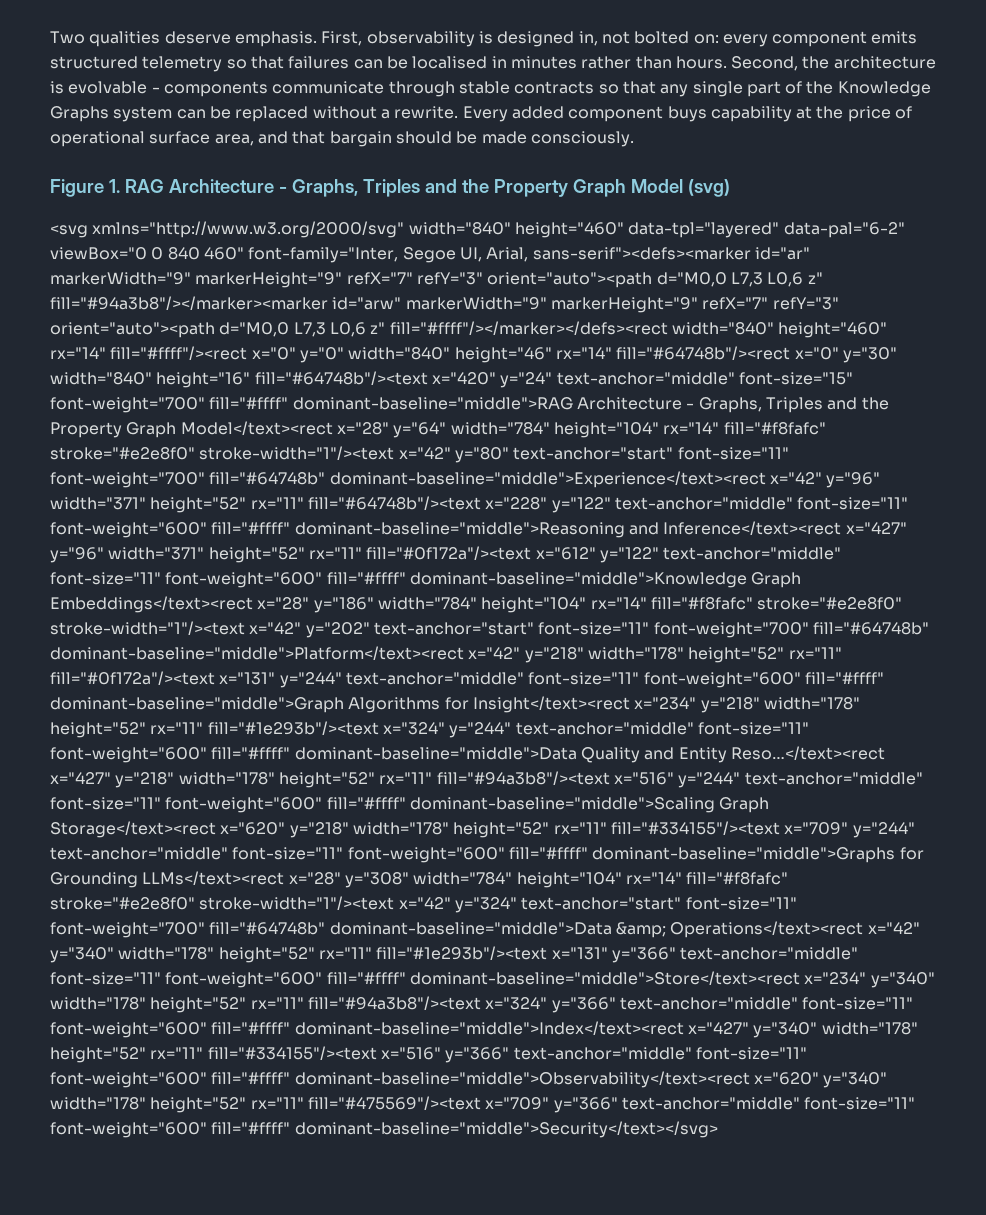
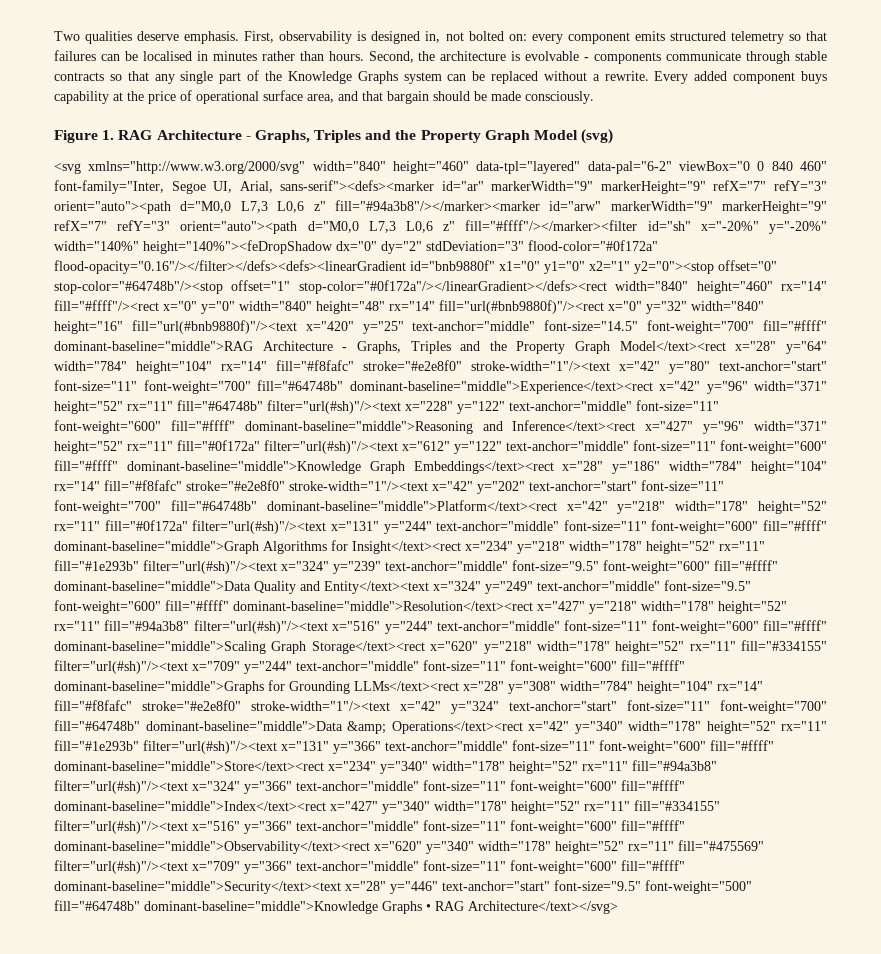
[389,321,668,335] fill="#ffff"/></marker></defs><rect -> [465,220,828,234] [54,240,658,254] [54,260,777,274] [54,280,607,294] fill="#ffff"/></marker><filter id="sh" x="-20%" y="-20%" width="140%" height="140%"><feDropShadow dx="0" dy="2" stdDeviation="3" flood-color="#0f172a" flood-opacity="0.16"/></filter></defs><defs><linearGradient id="bnb9880f" x1="0" y1="0" x2="1" y2="0"><stop offset="0" stop-color="#64748b"/><stop offset="1" stop-color="#0f172a"/></linearGradient></defs><rect
[454,346,897,363] [50,371,853,388] height="46" rx="14" fill="#64748b"/><rect x="0" y="30" width="840" height="16" fill="#64748b"/><text x="420" y="24" text-anchor="middle" font-size="15" -> [316,300,764,314] [54,320,639,334] height="48" rx="14" fill="url(#bnb9880f)"/><rect x="0" y="32" width="840" height="16" fill="url(#bnb9880f)"/><text x="420" y="25" text-anchor="middle" font-size="14.5"
[307,496,481,510] fill="#64748b"/><text -> [177,400,401,414] fill="#64748b" filter="url(#sh)"/><text
[366,546,532,560] fill="#0f172a"/><text -> [177,440,398,454] fill="#0f172a" filter="url(#sh)"/><text
[50,671,215,685] fill="#0f172a"/><text -> [104,520,327,534] fill="#0f172a" filter="url(#sh)"/><text
[207,721,809,738] fill="#1e293b"/><text x="324" y="244" text-anchor="middle" font-size="11" -> [54,560,599,574] fill="#1e293b" filter="url(#sh)"/><text x="324" y="239" text-anchor="middle" font-size="9.5"
[678,746,885,763] Entity Reso…</text><rect -> [324,580,751,594] [54,600,533,614] Entity</text><text x="324" y="249" text-anchor="middle" font-size="9.5" font-weight="600" fill="#ffff" dominant-baseline="middle">Resolution</text><rect
[436,771,610,785] fill="#94a3b8"/><text -> [104,620,328,634] fill="#94a3b8" filter="url(#sh)"/><text
[610,821,780,835] fill="#334155"/><text -> [741,640,827,651] [54,660,188,674] fill="#334155" filter="url(#sh)"/><text
[376,946,548,960] fill="#1e293b"/><text -> [54,740,277,754] fill="#1e293b" filter="url(#sh)"/><text
[307,996,481,1010] fill="#94a3b8"/><text -> [632,760,717,771] [54,780,188,794] fill="#94a3b8" filter="url(#sh)"/><text
[207,1046,377,1060] fill="#334155"/><text -> [634,800,720,811] [54,820,188,834] fill="#334155" filter="url(#sh)"/><text
[307,1096,481,1110] fill="#475569"/><text -> [678,840,764,851] [54,860,188,874] fill="#475569" filter="url(#sh)"/><text
[294,1121,718,1138] dominant-baseline="middle">Security</text></svg> -> [54,880,752,894] [54,900,618,914] dominant-baseline="middle">Security</text><text x="28" y="446" text-anchor="start" font-size="9.5" font-weight="500" fill="#64748b" dominant-baseline="middle">Knowledge Graphs • RAG Architecture</text></svg>

